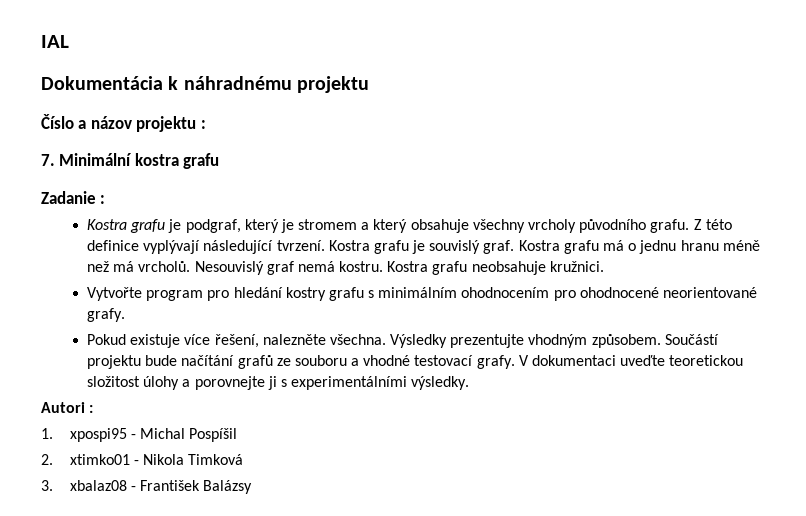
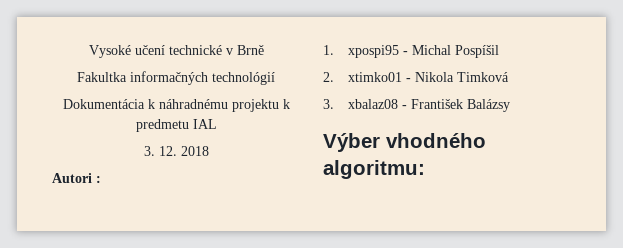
[41,35,69,48] [41,76,369,93] [41,114,206,132] [41,153,220,169] [41,191,106,204] [86,219,732,233] [86,240,760,254] [86,261,604,275] [86,287,757,301] [86,308,125,322] [86,334,719,348] [86,355,744,369] [86,376,470,390] IAL // Dokumentácia k náhradnému projektu // Číslo a názov projektu : // 7. Minimální kostra grafu // Zadanie : // Kostra grafu je podgraf, který je stromem a který obsahuje všechny vrcholy původního grafu. Z této definice vyplývají následující tvrzení. Kostra grafu je souvislý graf. Kostra grafu má o jednu hranu méně než má vrcholů. Nesouvislý graf nemá kostru. Kostra grafu neobsahuje kružnici. // Vytvořte program pro hledání kostry grafu s minimálním ohodnocením pro ohodnocené neorientované grafy. // Pokud existuje více řešení, nalezněte všechna. Výsledky prezentujte vhodným způsobem. Součástí projektu bude načítání grafů ze souboru a vhodné testovací grafy. V dokumentaci uveďte teoretickou složitost úlohy a porovnejte ji s experimentálními výsledky. -> [88,45,264,58] [77,71,275,85] [62,99,290,112] [135,119,217,132] [143,146,209,156] Vysoké učení technické v Brně // Fakultka informačných technológií // Dokumentácia k náhradnému projektu k predmetu IAL // 3. 12. 2018
(253, 487) none -> [323,133,486,152] [323,160,425,179] // Výber vhodného algoritmu:

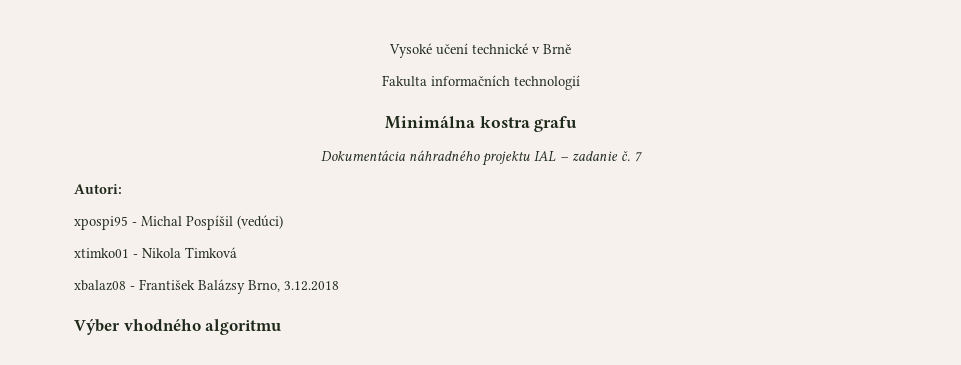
[77,71,275,85] [62,99,290,112] [135,119,217,132] [143,146,209,156] [52,173,101,183] [323,45,334,55] Fakultka informačných technológií // Dokumentácia k náhradnému projektu k predmetu IAL // 3. 12. 2018 // Autori : // 1. -> [381,75,580,90] [384,115,578,132] [321,150,642,166] [74,184,122,194] Fakulta informačních technologií // Minimálna kostra grafu // Dokumentácia náhradného projektu IAL – zadanie č. 7 // Autori: //
[323,72,334,82] // 2. -> [237,215,283,229] (vedúci) //
[323,99,334,109] 3. -> (237, 252) none
(511, 105) none -> [248,280,339,292] Brno, 3.12.2018
[323,160,425,179] algoritmu: -> [205,319,282,335] algoritmu

